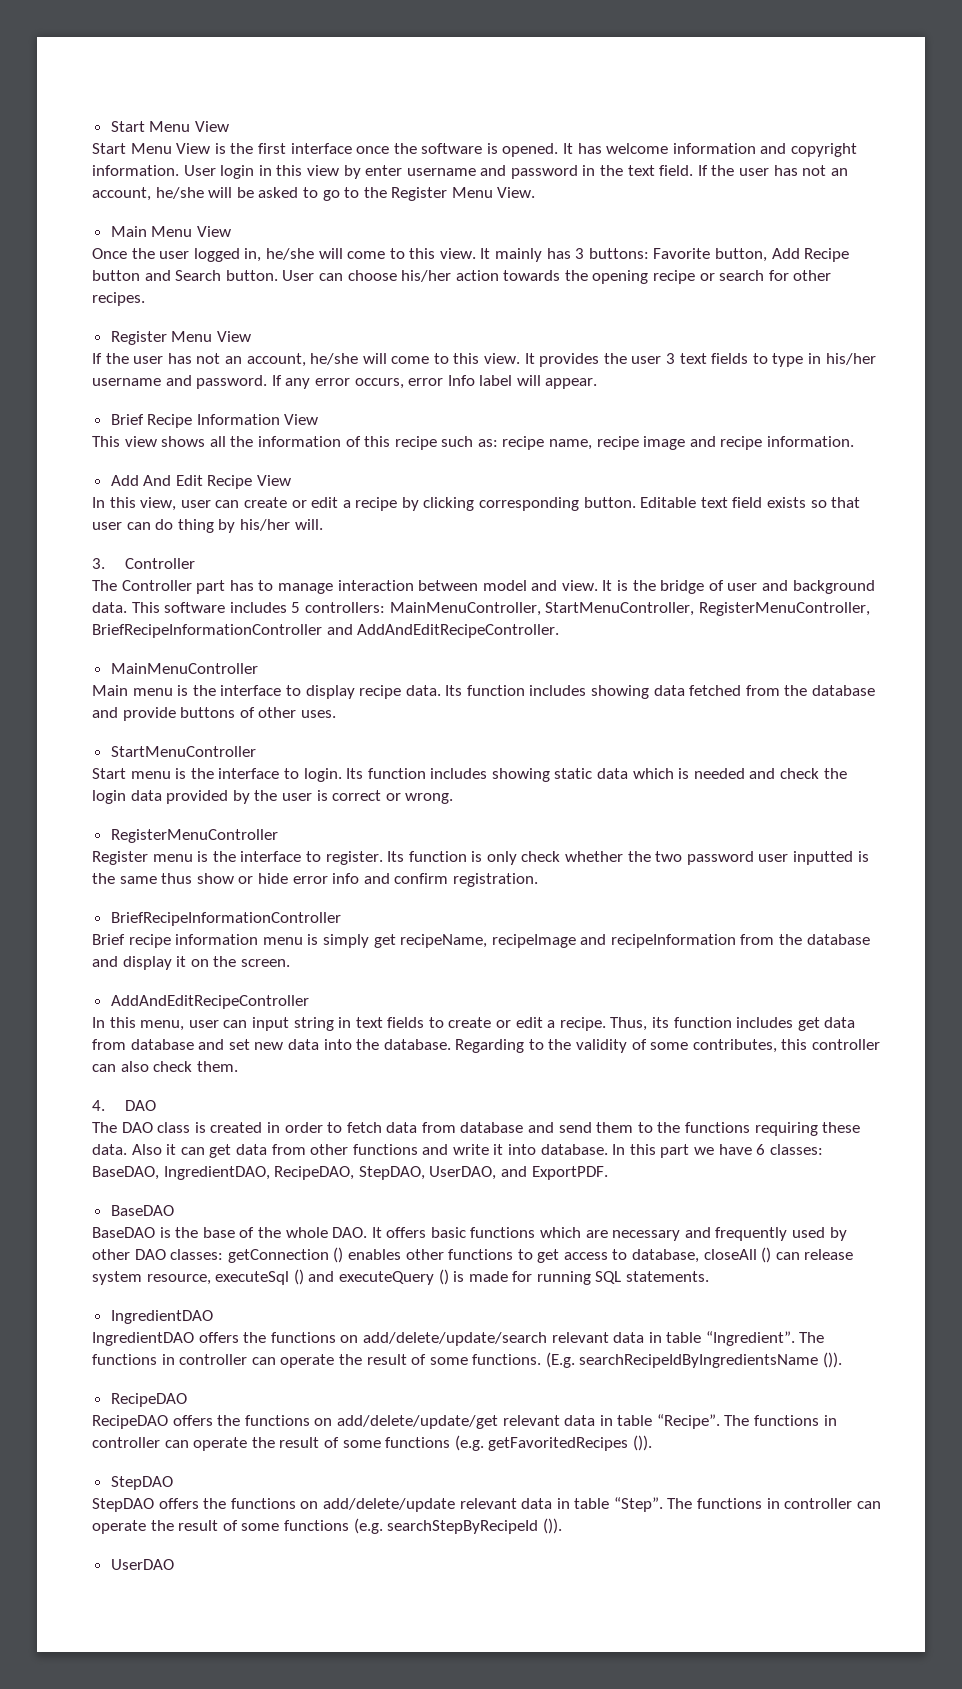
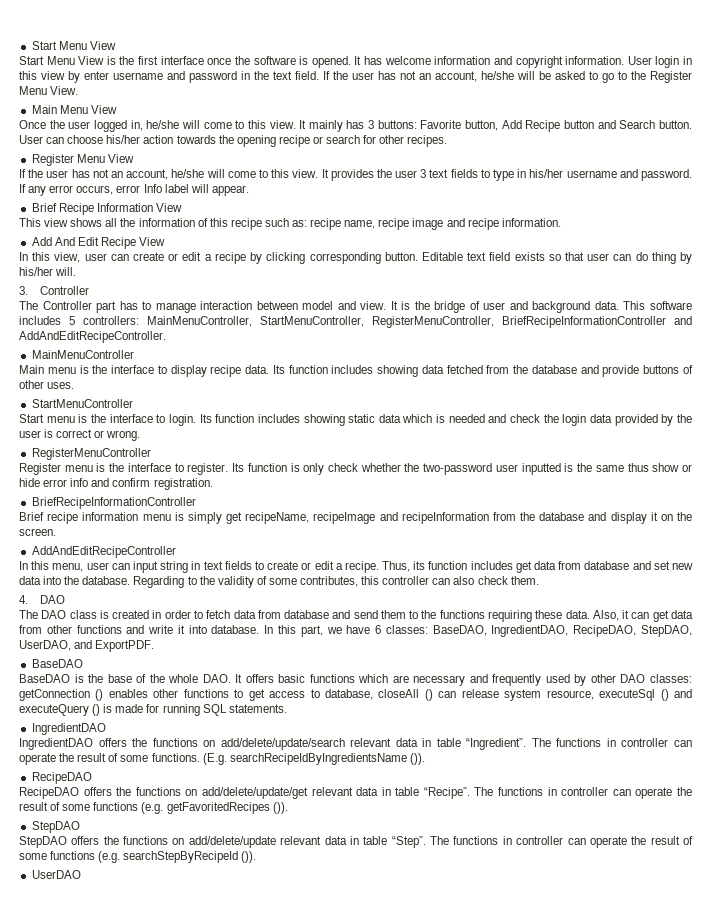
[655,851,754,865] two password -> [423,463,493,475] two-password
[131,1144,162,1155] Also -> [592,610,619,621] Also,
[660,1144,690,1158] part -> [300,625,323,637] part,

